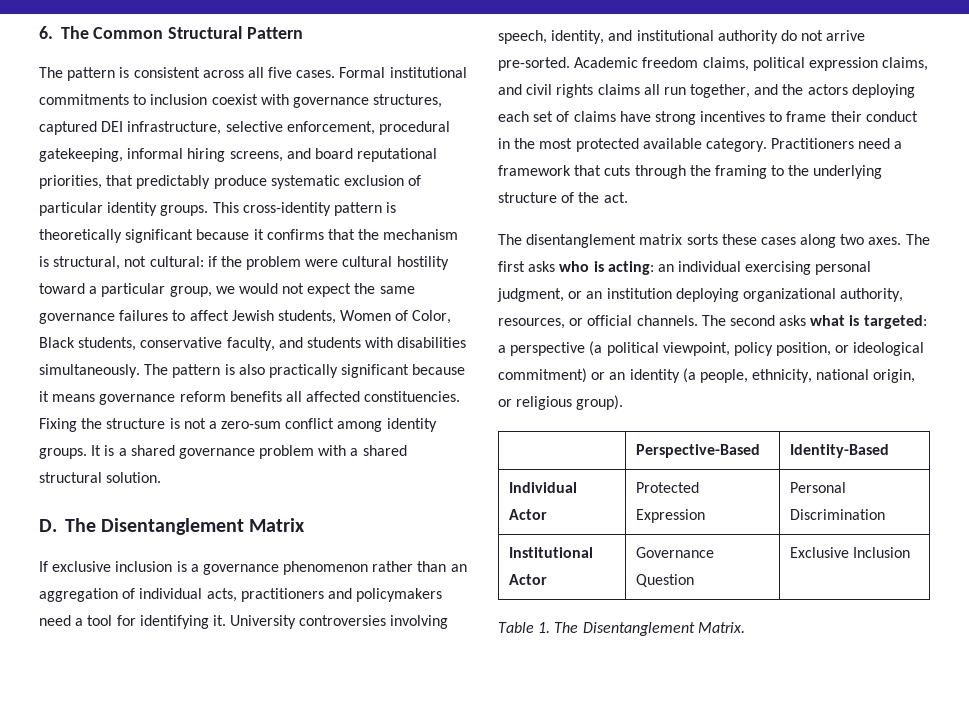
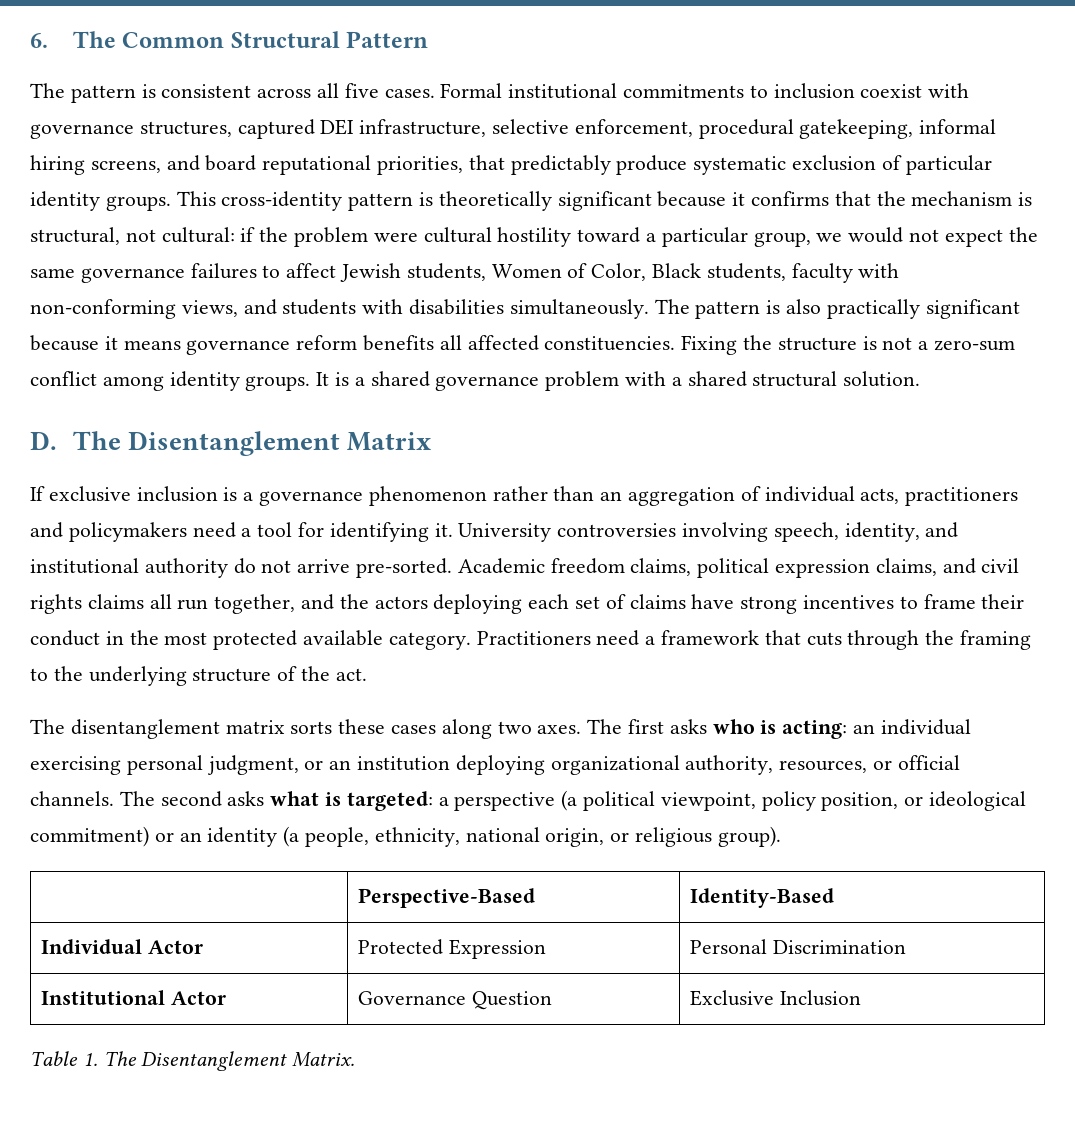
[140,337,275,351] conservative faculty, -> [791,263,900,283] [30,299,238,319] faculty with non-conforming views,

